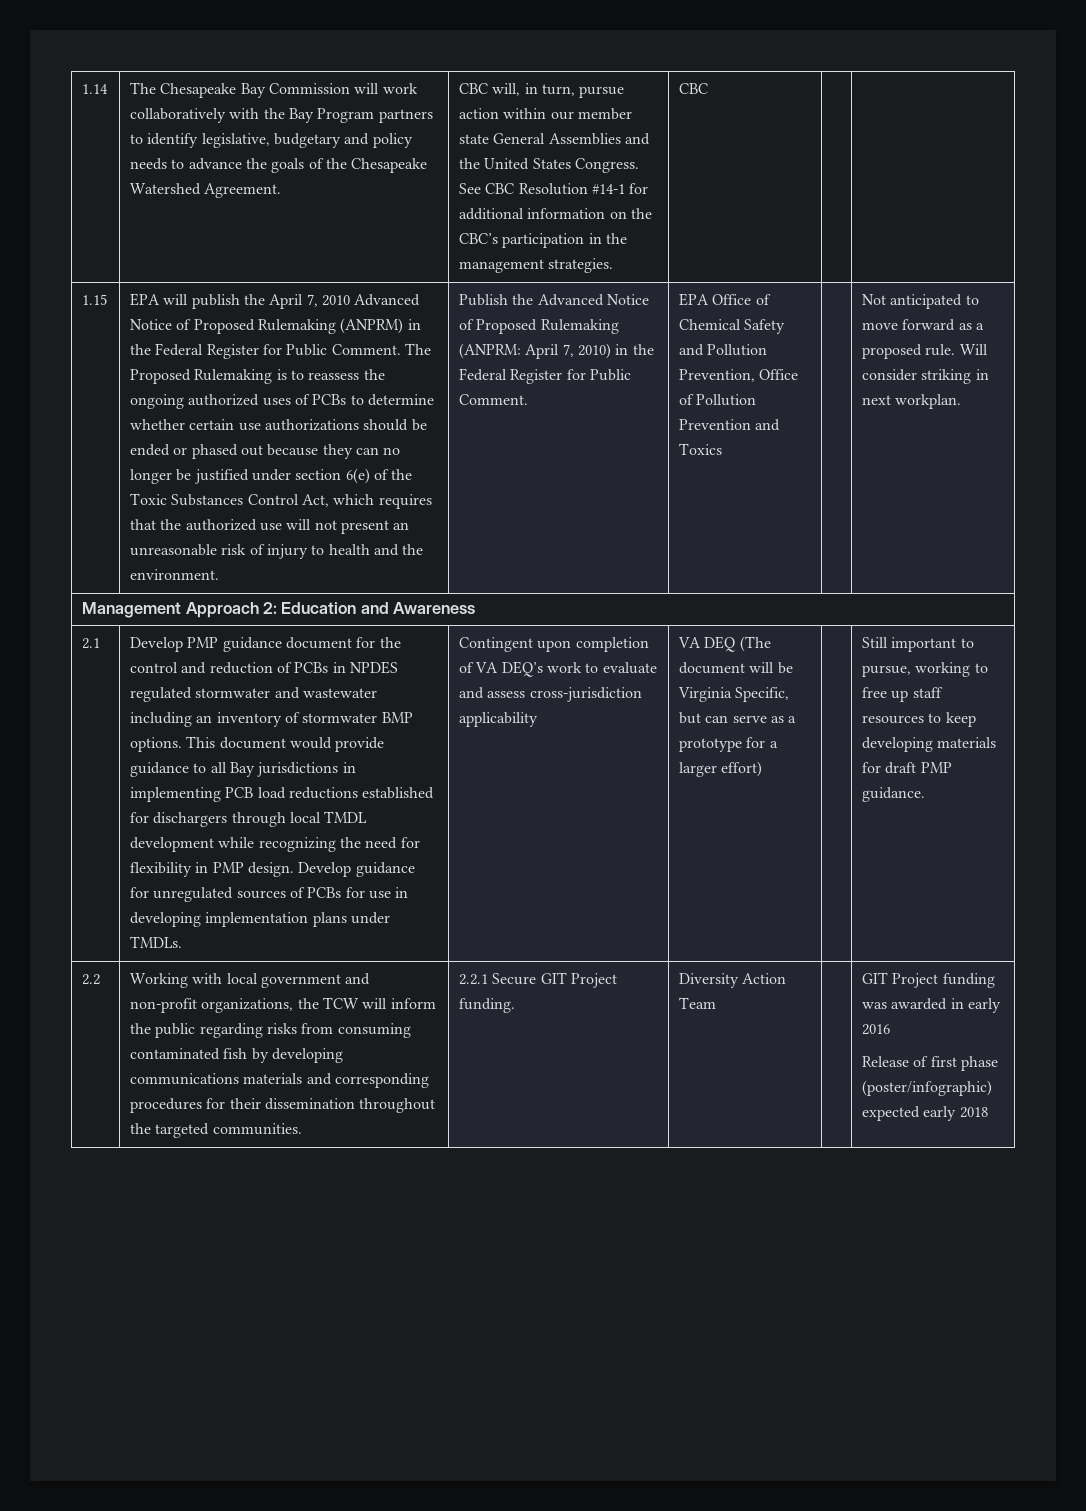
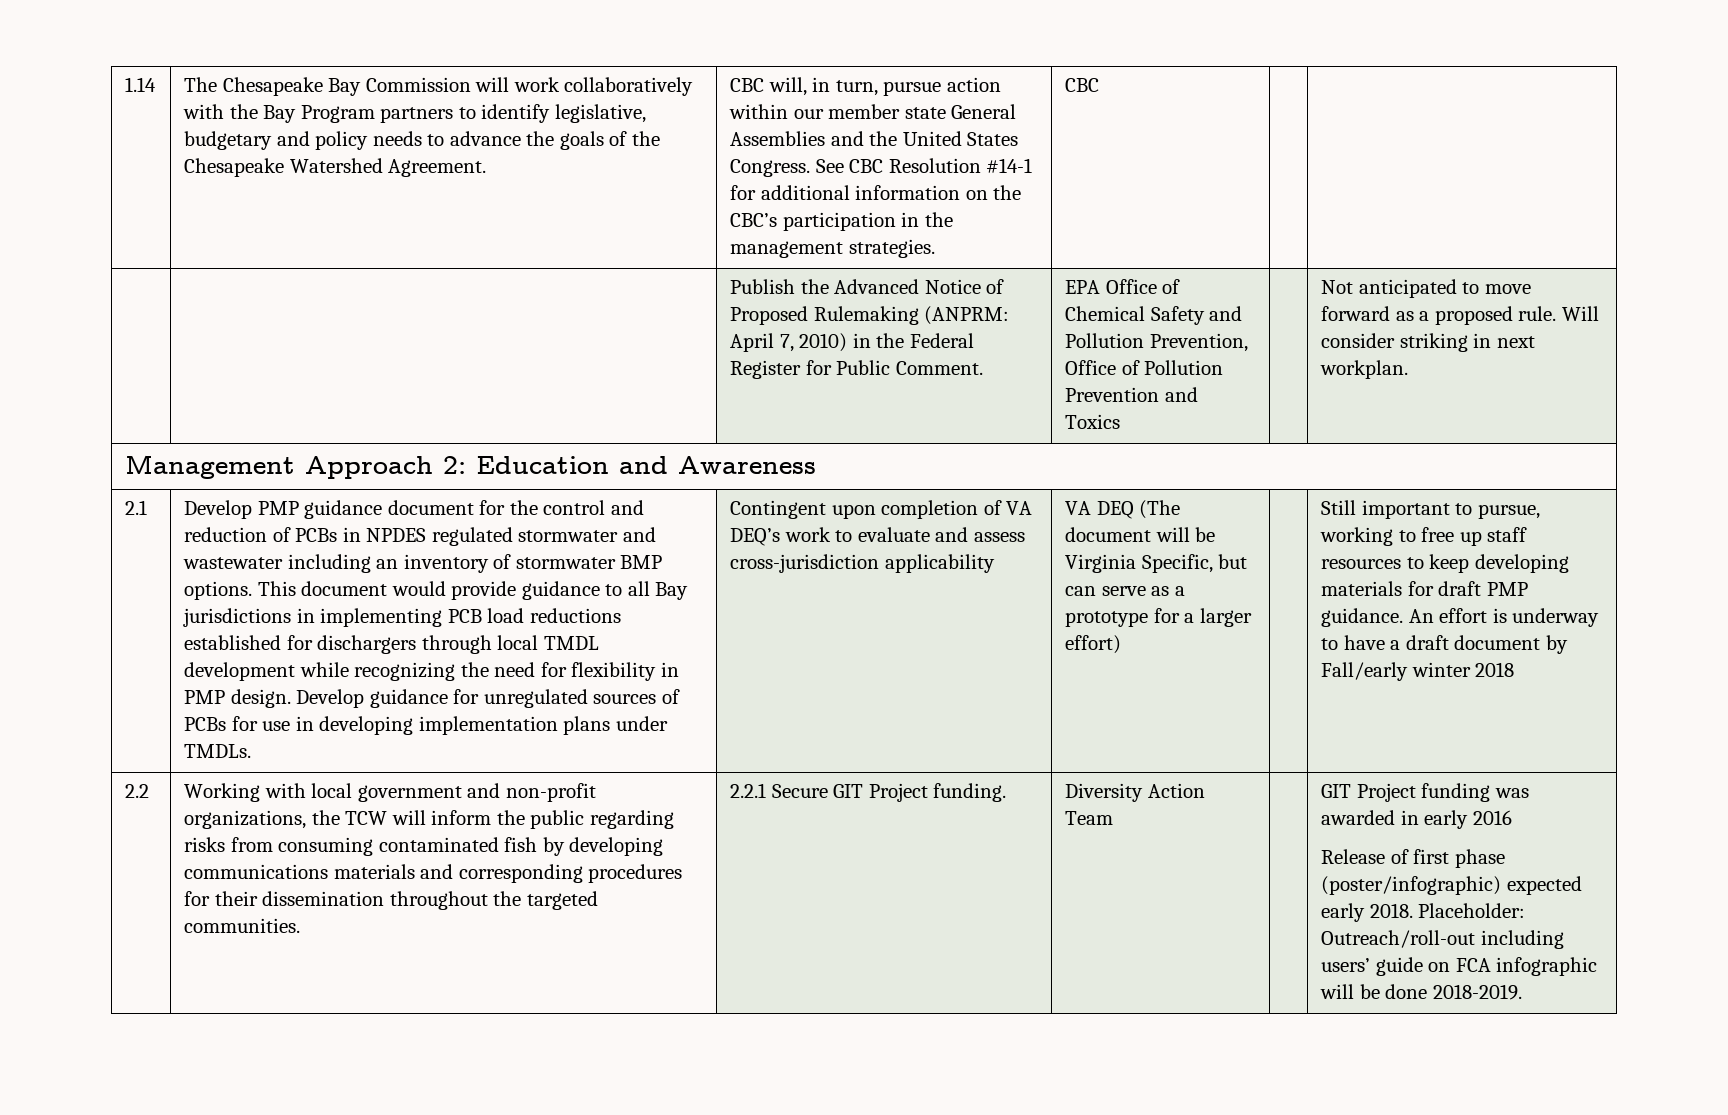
[82,294,108,305] [130,293,421,309] [130,318,421,334] [130,343,431,359] [130,369,385,384] [130,394,434,409] [130,419,427,431] [130,444,401,459] [130,468,413,484] [130,493,432,509] [130,519,410,534] [130,544,424,559] [130,569,220,580] 1.15 | EPA will publish the April 7, 2010 Advanced Notice of Proposed Rulemaking (ANPRM) in the Federal Register for Public Comment. The Proposed Rulemaking is to reassess the ongoing authorized uses of PCBs to determine whether certain use authorizations should be ended or phased out because they can no longer be justified under section 6(e) of the Toxic Substances Control Act, which requires that the authorized use will not present an unreasonable risk of injury to health and the environment. -> (1100, 85) |
(926, 794) none -> [1408,608,1600,627] [1321,635,1568,654] [1321,662,1515,681] An effort is underway to have a draft document by Fall/early winter 2018
[959,1107,988,1118] 2018 -> [1369,903,1526,918] [1321,930,1564,949] [1321,957,1598,976] [1320,984,1522,1000] 2018. Placeholder: Outreach/roll-out including users’ guide on FCA infographic will be done 2018-2019.

